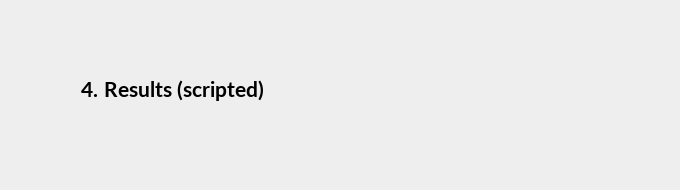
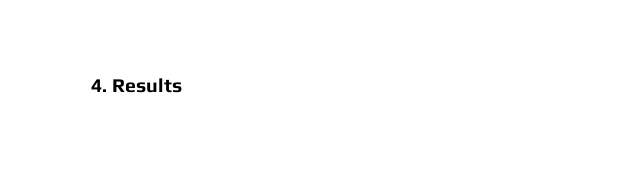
[177,80,265,101] (scripted) -> (183, 85) none

